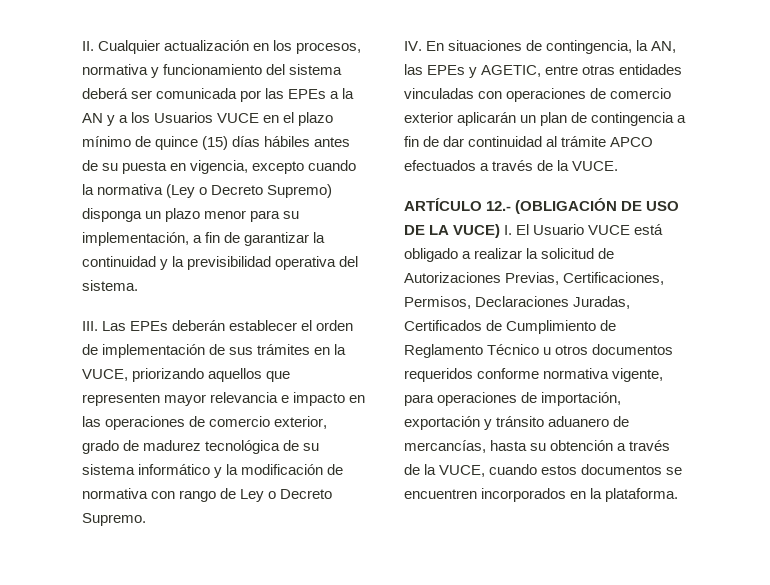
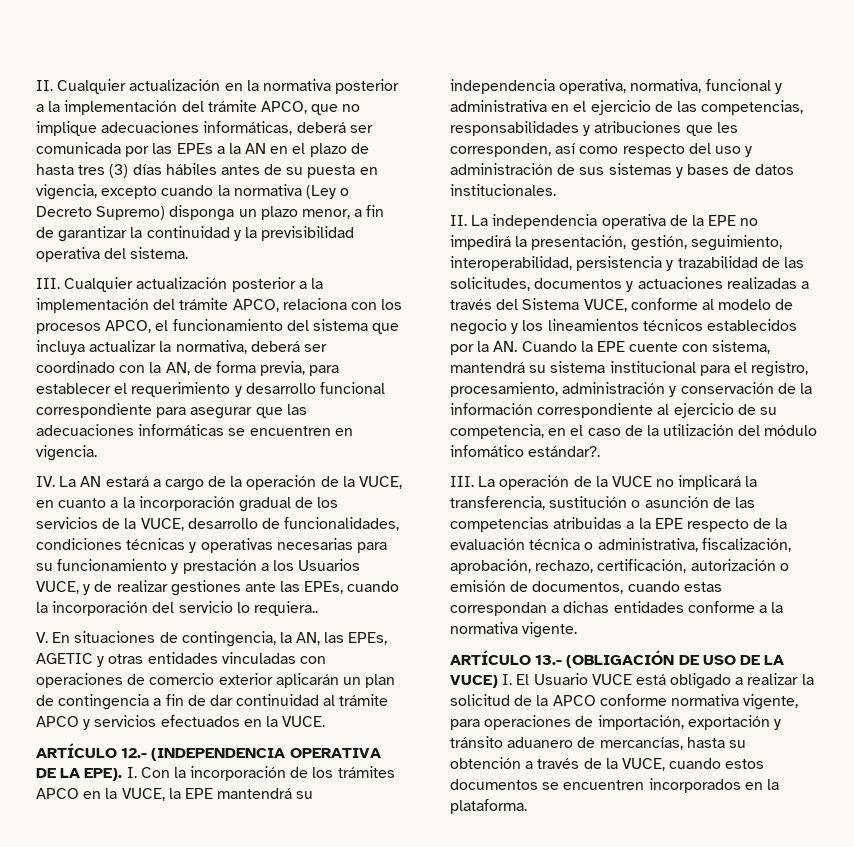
[273,40,362,54] [82,64,343,78] los procesos, normativa y funcionamiento del sistema -> [246,79,400,94] [36,100,361,115] [36,121,293,136] la normativa posterior a la implementación del trámite APCO, que no implique adecuaciones informáticas,
[107,112,334,126] [82,136,229,150] y a los Usuarios VUCE en el plazo mínimo de quince (15) -> [270,143,369,157] [36,164,129,178] en el plazo de hasta tres (3)
[204,210,300,222] [82,232,189,246] menor para su implementación, -> [301,209,350,219] menor,
[102,320,354,331] [82,344,347,358] [82,368,291,382] [82,392,366,406] [82,416,328,430] [82,440,320,454] [82,464,344,478] [82,488,333,502] [82,513,146,526] [404,41,422,51] Las EPEs deberán establecer el orden de implementación de sus trámites en la VUCE, priorizando aquellos que representen mayor relevancia e impacto en las operaciones de comercio exterior, grado de madurez tecnológica de su sistema informático y la modificación de normativa con rango de Ley o Decreto Supremo. // IV. -> [64,277,323,292] [36,298,403,313] [36,319,400,334] [36,340,327,355] [36,361,340,376] [36,382,385,397] [36,403,307,419] [36,424,353,436] [36,445,97,461] [36,475,403,491] [36,496,339,512] [36,517,400,531] [36,538,387,553] [36,559,361,574] [36,580,400,596] [36,601,318,616] [36,632,48,643] Cualquier actualización posterior a la implementación del trámite APCO, relaciona con los procesos APCO, el funcionamiento del sistema que incluya actualizar la normativa, deberá ser coordinado con la AN, de forma previa, para establecer el requerimiento y desarrollo funcional correspondiente para asegurar que las adecuaciones informáticas se encuentren en vigencia. // IV. La AN estará a cargo de la operación de la VUCE, en cuanto a la incorporación gradual de los servicios de la VUCE, desarrollo de funcionalidades, condiciones técnicas y operativas necesarias para su funcionamiento y prestación a los Usuarios VUCE, y de realizar gestiones ante las EPEs, cuando la incorporación del servicio lo requiera.. // V.
[427,65,579,78] EPEs y AGETIC, entre -> [348,632,388,645] [36,653,105,667] EPEs, AGETIC y
[404,160,619,171] [404,198,512,211] efectuados a través de la VUCE. // ARTÍCULO 12.- -> [83,715,326,730] [36,743,381,761] [36,766,395,781] [36,788,314,801] [450,79,782,94] [450,100,804,115] [450,121,738,136] [450,143,753,157] [450,163,795,178] [450,184,556,196] [450,214,759,229] [450,235,782,251] [450,256,804,271] [450,277,809,292] [450,298,794,312] [450,319,797,335] [450,340,771,355] [450,361,809,377] [450,382,812,397] [450,403,777,418] [450,424,818,439] [450,445,601,457] [450,475,758,490] [450,496,755,510] [450,517,788,532] [450,538,791,552] [450,559,789,574] [450,580,722,594] [450,601,784,616] [450,622,578,638] [450,650,563,665] y servicios efectuados en la VUCE. // ARTÍCULO 12.- (INDEPENDENCIA OPERATIVA DE LA EPE). I. Con la incorporación de los trámites APCO en la VUCE, la EPE mantendrá su independencia operativa, normativa, funcional y administrativa en el ejercicio de las competencias, responsabilidades y atribuciones que les corresponden, así como respecto del uso y administración de sus sistemas y bases de datos institucionales. // II. La independencia operativa de la EPE no impedirá la presentación, gestión, seguimiento, interoperabilidad, persistencia y trazabilidad de las solicitudes, documentos y actuaciones realizadas a través del Sistema VUCE, conforme al modelo de negocio y los lineamientos técnicos establecidos por la AN. Cuando la EPE cuente con sistema, mantendrá su sistema institucional para el registro, procesamiento, administración y conservación de la información correspondiente al ejercicio de su competencia, en el caso de la utilización del módulo infomático estándar?. // III. La operación de la VUCE no implicará la transferencia, sustitución o asunción de las competencias atribuidas a la EPE respecto de la evaluación técnica o administrativa, fiscalización, aprobación, rechazo, certificación, autorización o emisión de documentos, cuando estas correspondan a dichas entidades conforme a la normativa vigente. // ARTÍCULO 13.-
[404,272,665,285] [404,296,631,309] [404,320,617,334] [404,344,674,358] [404,368,473,382] Autorizaciones Previas, Certificaciones, Permisos, Declaraciones Juradas, Certificados de Cumplimiento de Reglamento Técnico u otros documentos requeridos -> [536,695,596,706] la APCO

